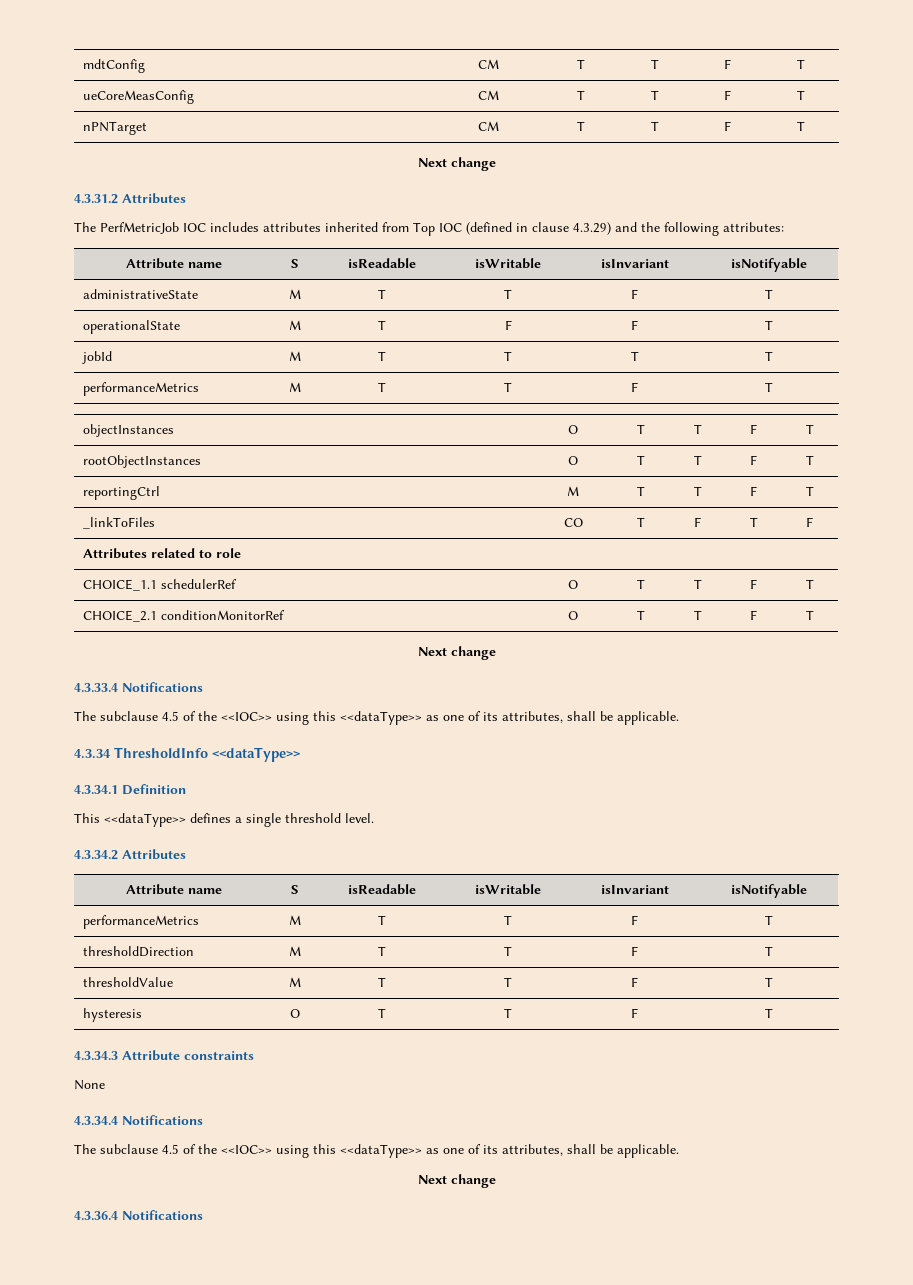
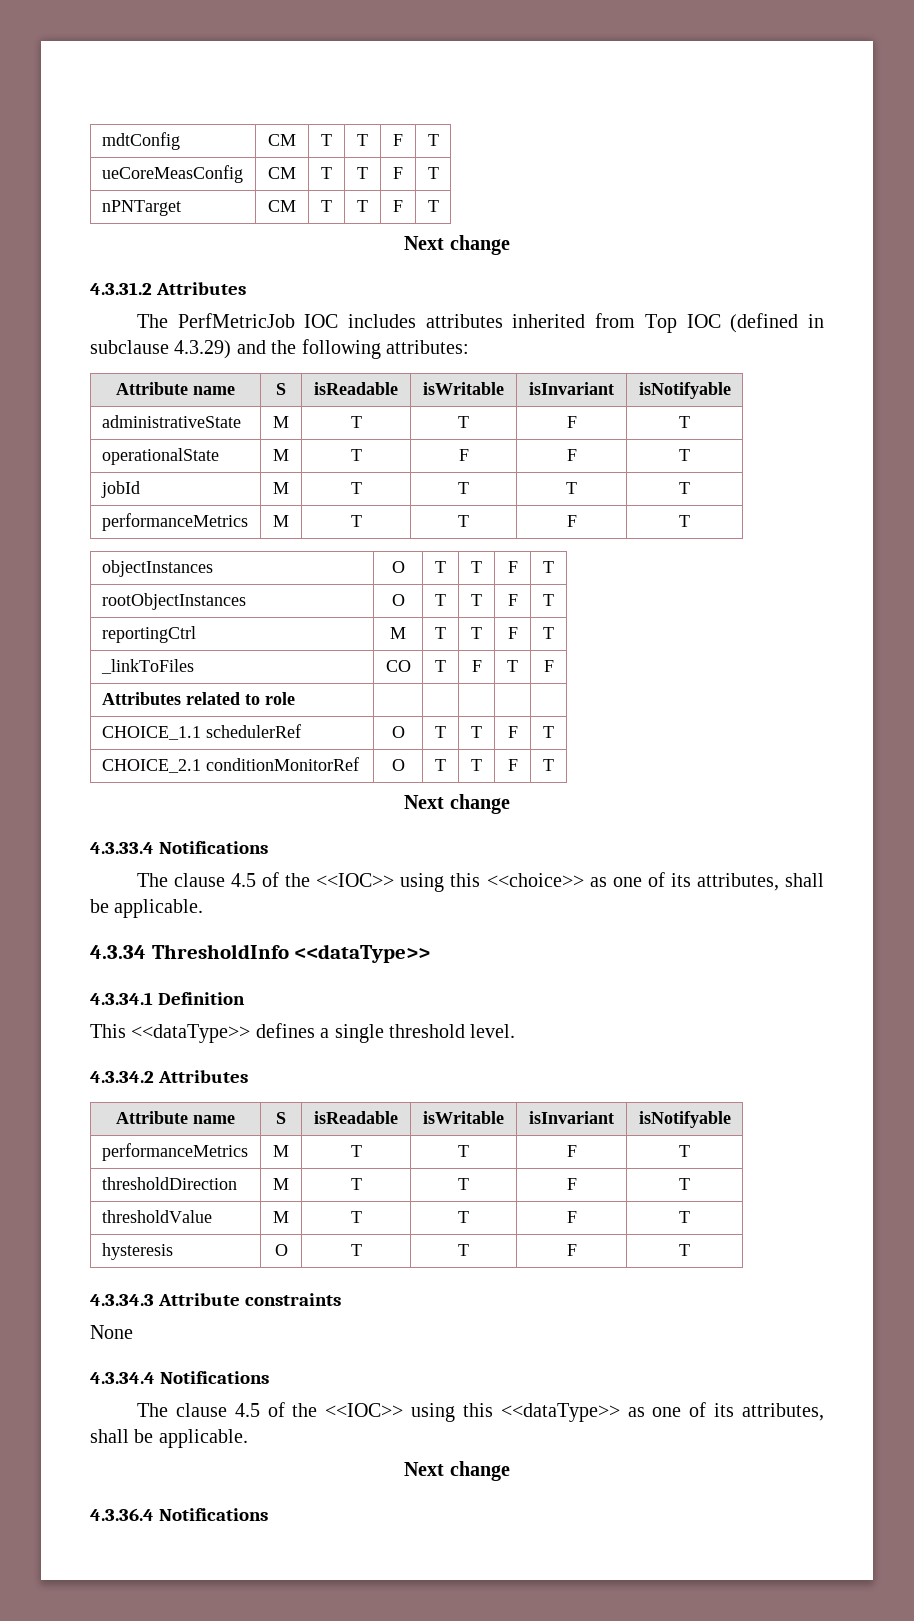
[532,222,569,232] clause -> [90,340,169,354] subclause
[100,711,422,725] subclause 4.5 of the <<IOC>> using this <<dataType>> -> [174,872,584,892] clause 4.5 of the <<IOC>> using this <<choice>>
[100,1144,158,1154] subclause -> [175,1403,227,1417] clause

